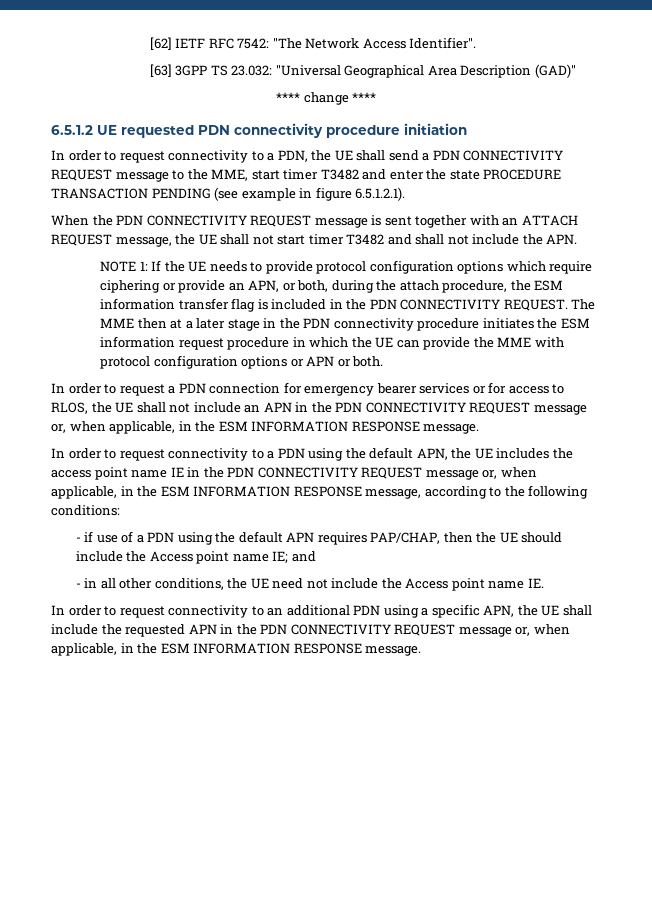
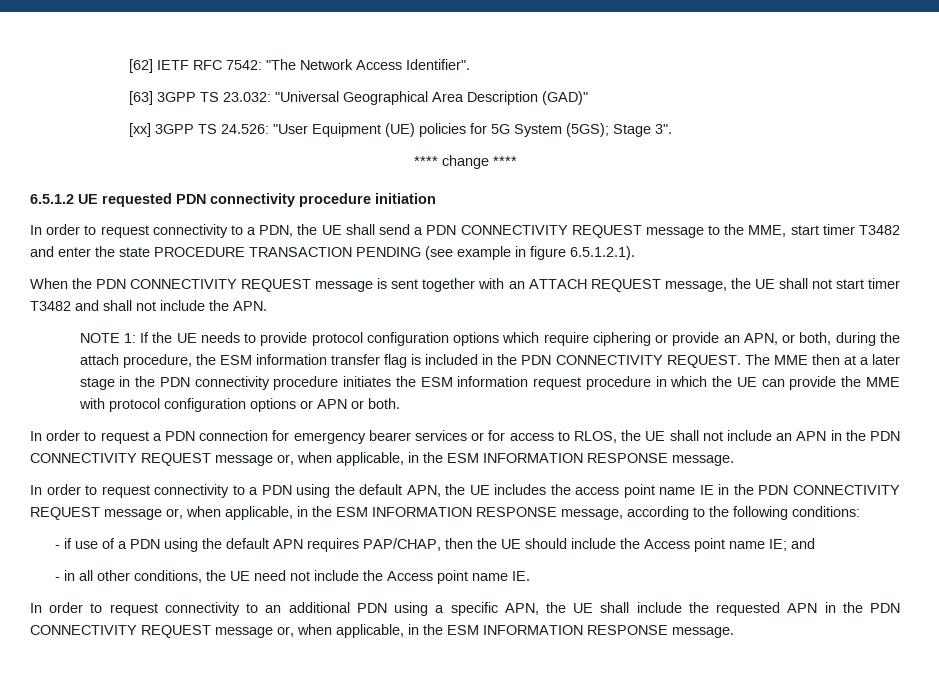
(576, 71) none -> [129,123,673,137] // [xx] 3GPP TS 24.526: "User Equipment (UE) policies for 5G System (5GS); Stage 3".

